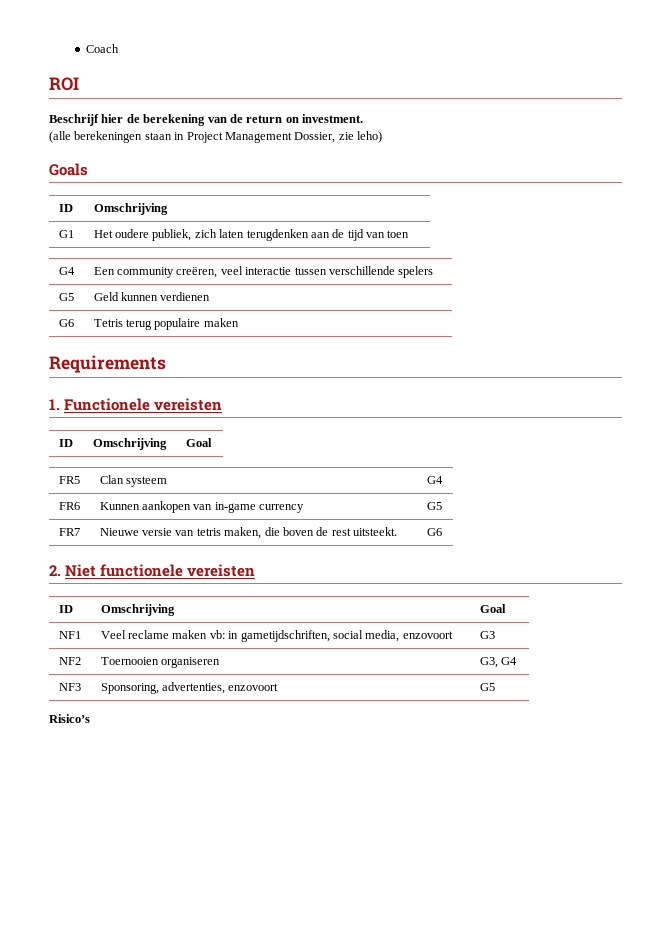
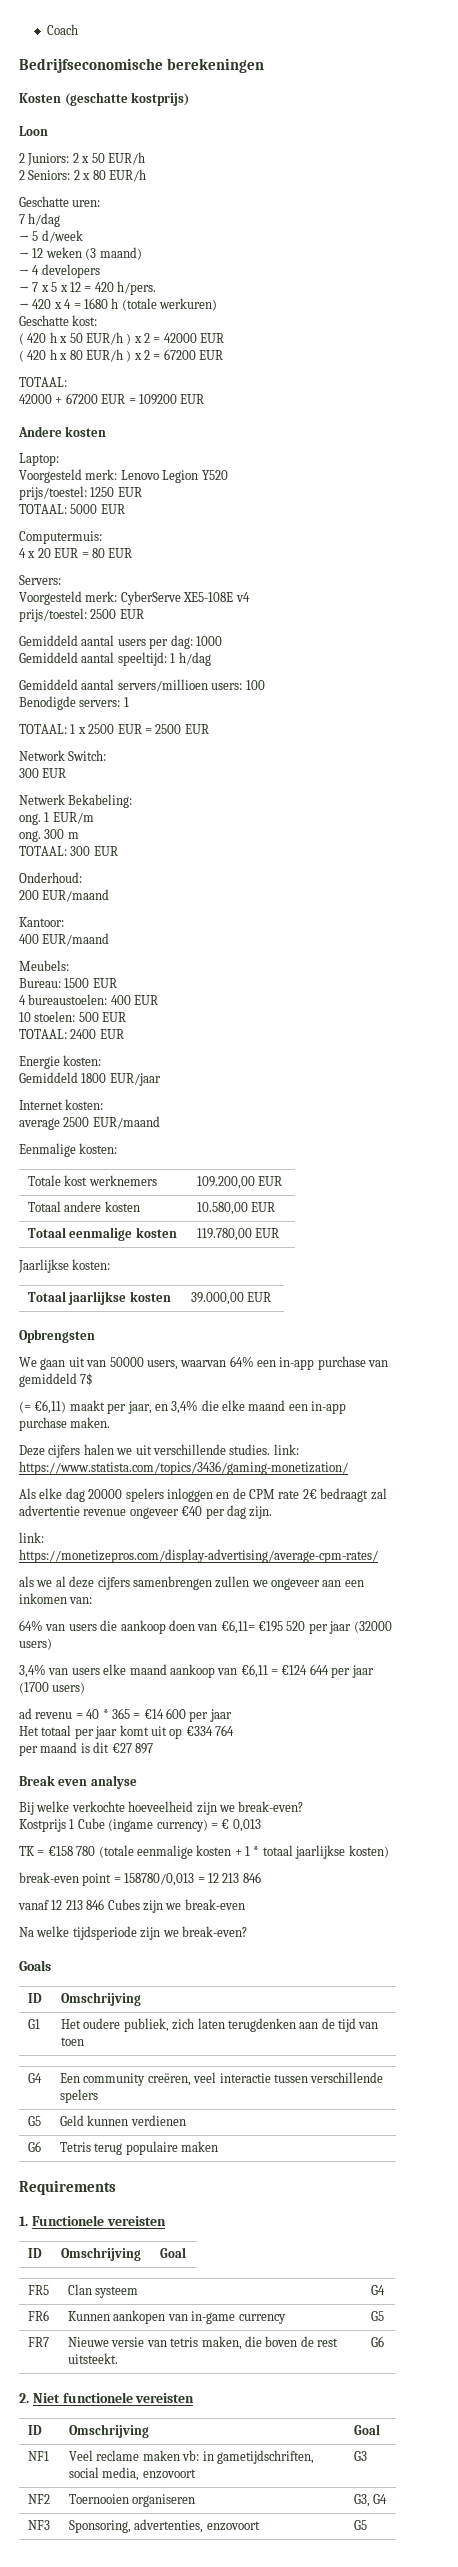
[49,77,79,91] [49,114,363,126] [49,131,382,143] ROI // Beschrijf hier de berekening van de return on investment. // (alle berekeningen staan in Project Management Dossier, zie leho) -> [19,58,264,73] [19,92,190,106] [19,126,48,136] [19,152,145,166] [19,169,146,182] [19,196,101,207] [19,213,61,227] [19,230,83,243] [19,247,142,260] [19,264,100,278] [19,281,156,295] [19,298,217,311] [19,315,98,326] [19,332,225,345] [19,349,224,362] [19,377,67,387] [19,393,205,405] [18,426,107,437] [19,453,59,466] [19,469,228,483] [19,486,142,500] [19,504,125,514] [19,531,102,544] [19,548,133,558] [19,575,61,585] [19,591,250,605] [19,608,144,622] [19,635,222,649] [19,652,211,666] [19,679,265,692] [19,696,129,710] [19,724,209,734] [19,750,107,761] [19,768,67,778] [19,794,133,808] [19,812,94,825] [19,829,79,842] [19,846,118,856] [19,872,82,883] [19,889,110,902] [19,917,64,927] [19,933,110,946] [19,960,69,971] [19,978,117,988] [19,994,159,1005] [19,1011,127,1022] [19,1029,124,1039] [19,1055,102,1069] [19,1072,161,1086] [19,1099,104,1110] [19,1116,160,1130] [19,1143,118,1157] [28,1175,157,1186] [197,1176,283,1189] [28,1201,140,1212] [197,1202,276,1215] [28,1227,177,1241] [197,1228,280,1241] [18,1259,111,1273] [28,1291,171,1305] [191,1292,272,1305] [19,1329,95,1343] [19,1356,389,1370] [19,1373,94,1387] [19,1400,347,1414] [19,1417,111,1431] [19,1444,299,1458] [19,1461,348,1475] [19,1488,387,1502] [19,1505,273,1519] [19,1532,44,1543] [19,1549,378,1563] [19,1576,364,1590] [19,1593,93,1604] [19,1620,392,1634] [19,1638,52,1650] [19,1664,374,1678] [19,1682,86,1694] [19,1708,232,1722] [19,1725,234,1739] [19,1742,153,1756] [19,1775,137,1789] [19,1801,304,1815] [19,1818,261,1832] [19,1845,389,1859] [19,1872,261,1886] [18,1899,245,1913] [19,1926,247,1940] Bedrijfseconomische berekeningen // Kosten (geschatte kostprijs) // Loon // 2 Juniors: 2 x 50 EUR/h // 2 Seniors: 2 x 80 EUR/h // Geschatte uren: // 7 h/dag // → 5 d/week // → 12 weken (3 maand) // → 4 developers // → 7 x 5 x 12 = 420 h/pers. // → 420 x 4 = 1680 h (totale werkuren) // Geschatte kost: // ( 420 h x 50 EUR/h ) x 2 = 42000 EUR // ( 420 h x 80 EUR/h ) x 2 = 67200 EUR // TOTAAL: // 42000 + 67200 EUR = 109200 EUR // Andere kosten // Laptop: // Voorgesteld merk: Lenovo Legion Y520 // prijs/toestel: 1250 EUR // TOTAAL: 5000 EUR // Computermuis: // 4 x 20 EUR = 80 EUR // Servers: // Voorgesteld merk: CyberServe XE5-108E v4 // prijs/toestel: 2500 EUR // Gemiddeld aantal users per dag: 1000 // Gemiddeld aantal speeltijd: 1 h/dag // Gemiddeld aantal servers/millioen users: 100 // Benodigde servers: 1 // TOTAAL: 1 x 2500 EUR = 2500 EUR // Network Switch: // 300 EUR // Netwerk Bekabeling: // ong. 1 EUR/m // ong. 300 m // TOTAAL: 300 EUR // Onderhoud: // 200 EUR/maand // Kantoor: // 400 EUR/maand // Meubels: // Bureau: 1500 EUR // 4 bureaustoelen: 400 EUR // 10 stoelen: 500 EUR // TOTAAL: 2400 EUR // Energie kosten: // Gemiddeld 1800 EUR/jaar // Internet kosten: // average 2500 EUR/maand // Eenmalige kosten: // Totale kost werknemers | 109.200,00 EUR // Totaal andere kosten | 10.580,00 EUR // Totaal eenmalige kosten | 119.780,00 EUR // Jaarlijkse kosten: // Totaal jaarlijkse kosten | 39.000,00 EUR // Opbrengsten // We gaan uit van 50000 users, waarvan 64% een in-app purchase van gemiddeld 7$ // (= €6,11) maakt per jaar, en 3,4% die elke maand een in-app purchase maken. // Deze cijfers halen we uit verschillende studies. link: https://www.statista.com/topics/3436/gaming-monetization/ // Als elke dag 20000 spelers inloggen en de CPM rate 2€ bedraagt zal advertentie revenue ongeveer €40 per dag zijn. // link: https://monetizepros.com/display-advertising/average-cpm-rates/ // als we al deze cijfers samenbrengen zullen we ongeveer aan een inkomen van: // 64% van users die aankoop doen van €6,11= €195 520 per jaar (32000 users) // 3,4% van users elke maand aankoop van €6,11 = €124 644 per jaar (1700 users) // ad revenu = 40 * 365 = €14 600 per jaar // Het totaal per jaar komt uit op €334 764 // per maand is dit €27 897 // Break even analyse // Bij welke verkochte hoeveelheid zijn we break-even? // Kostprijs 1 Cube (ingame currency) = € 0,013 // TK = €158 780 (totale eenmalige kosten + 1 * totaal jaarlijkse kosten) // break-even point = 158780/0,013 = 12 213 846 // vanaf 12 213 846 Cubes zijn we break-even // Na welke tijdsperiode zijn we break-even?
[49,714,90,723] // Risico’s -> (368, 2525) none

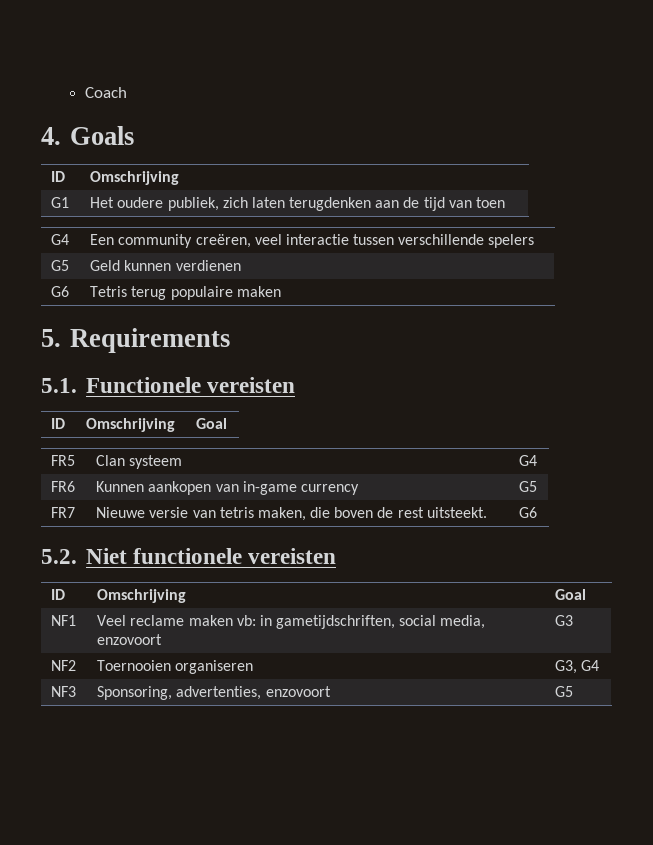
[19,58,264,73] [19,92,190,106] [19,126,48,136] [19,152,145,166] [19,169,146,182] [19,196,101,207] [19,213,61,227] [19,230,83,243] [19,247,142,260] [19,264,100,278] [19,281,156,295] [19,298,217,311] [19,315,98,326] [19,332,225,345] [19,349,224,362] [19,377,67,387] [19,393,205,405] [18,426,107,437] [19,453,59,466] [19,469,228,483] [19,486,142,500] [19,504,125,514] [19,531,102,544] [19,548,133,558] [19,575,61,585] [19,591,250,605] [19,608,144,622] [19,635,222,649] [19,652,211,666] [19,679,265,692] [19,696,129,710] [19,724,209,734] [19,750,107,761] [19,768,67,778] [19,794,133,808] [19,812,94,825] [19,829,79,842] [19,846,118,856] [19,872,82,883] [19,889,110,902] [19,917,64,927] [19,933,110,946] [19,960,69,971] [19,978,117,988] [19,994,159,1005] [19,1011,127,1022] [19,1029,124,1039] [19,1055,102,1069] [19,1072,161,1086] [19,1099,104,1110] [19,1116,160,1130] [19,1143,118,1157] [28,1175,157,1186] [197,1176,283,1189] [28,1201,140,1212] [197,1202,276,1215] [28,1227,177,1241] [197,1228,280,1241] [18,1259,111,1273] [28,1291,171,1305] [191,1292,272,1305] [19,1329,95,1343] [19,1356,389,1370] [19,1373,94,1387] [19,1400,347,1414] [19,1417,111,1431] [19,1444,299,1458] [19,1461,348,1475] [19,1488,387,1502] [19,1505,273,1519] [19,1532,44,1543] [19,1549,378,1563] [19,1576,364,1590] [19,1593,93,1604] [19,1620,392,1634] [19,1638,52,1650] [19,1664,374,1678] [19,1682,86,1694] [19,1708,232,1722] [19,1725,234,1739] [19,1742,153,1756] [19,1775,137,1789] [19,1801,304,1815] [19,1818,261,1832] [19,1845,389,1859] [19,1872,261,1886] [18,1899,245,1913] [19,1926,247,1940] Bedrijfseconomische berekeningen // Kosten (geschatte kostprijs) // Loon // 2 Juniors: 2 x 50 EUR/h // 2 Seniors: 2 x 80 EUR/h // Geschatte uren: // 7 h/dag // → 5 d/week // → 12 weken (3 maand) // → 4 developers // → 7 x 5 x 12 = 420 h/pers. // → 420 x 4 = 1680 h (totale werkuren) // Geschatte kost: // ( 420 h x 50 EUR/h ) x 2 = 42000 EUR // ( 420 h x 80 EUR/h ) x 2 = 67200 EUR // TOTAAL: // 42000 + 67200 EUR = 109200 EUR // Andere kosten // Laptop: // Voorgesteld merk: Lenovo Legion Y520 // prijs/toestel: 1250 EUR // TOTAAL: 5000 EUR // Computermuis: // 4 x 20 EUR = 80 EUR // Servers: // Voorgesteld merk: CyberServe XE5-108E v4 // prijs/toestel: 2500 EUR // Gemiddeld aantal users per dag: 1000 // Gemiddeld aantal speeltijd: 1 h/dag // Gemiddeld aantal servers/millioen users: 100 // Benodigde servers: 1 // TOTAAL: 1 x 2500 EUR = 2500 EUR // Network Switch: // 300 EUR // Netwerk Bekabeling: // ong. 1 EUR/m // ong. 300 m // TOTAAL: 300 EUR // Onderhoud: // 200 EUR/maand // Kantoor: // 400 EUR/maand // Meubels: // Bureau: 1500 EUR // 4 bureaustoelen: 400 EUR // 10 stoelen: 500 EUR // TOTAAL: 2400 EUR // Energie kosten: // Gemiddeld 1800 EUR/jaar // Internet kosten: // average 2500 EUR/maand // Eenmalige kosten: // Totale kost werknemers | 109.200,00 EUR // Totaal andere kosten | 10.580,00 EUR // Totaal eenmalige kosten | 119.780,00 EUR // Jaarlijkse kosten: // Totaal jaarlijkse kosten | 39.000,00 EUR // Opbrengsten // We gaan uit van 50000 users, waarvan 64% een in-app purchase van gemiddeld 7$ // (= €6,11) maakt per jaar, en 3,4% die elke maand een in-app purchase maken. // Deze cijfers halen we uit verschillende studies. link: https://www.statista.com/topics/3436/gaming-monetization/ // Als elke dag 20000 spelers inloggen en de CPM rate 2€ bedraagt zal advertentie revenue ongeveer €40 per dag zijn. // link: https://monetizepros.com/display-advertising/average-cpm-rates/ // als we al deze cijfers samenbrengen zullen we ongeveer aan een inkomen van: // 64% van users die aankoop doen van €6,11= €195 520 per jaar (32000 users) // 3,4% van users elke maand aankoop van €6,11 = €124 644 per jaar (1700 users) // ad revenu = 40 * 365 = €14 600 per jaar // Het totaal per jaar komt uit op €334 764 // per maand is dit €27 897 // Break even analyse // Bij welke verkochte hoeveelheid zijn we break-even? // Kostprijs 1 Cube (ingame currency) = € 0,013 // TK = €158 780 (totale eenmalige kosten + 1 * totaal jaarlijkse kosten) // break-even point = 158780/0,013 = 12 213 846 // vanaf 12 213 846 Cubes zijn we break-even // Na welke tijdsperiode zijn we break-even? // -> [41,127,61,145] 4.
(219, 2146) none -> [41,329,61,347] 5.
[19,2216,28,2226] 1. -> [41,378,77,393] 5.1.
[19,2393,29,2403] 2. -> [41,549,77,564] 5.2.

